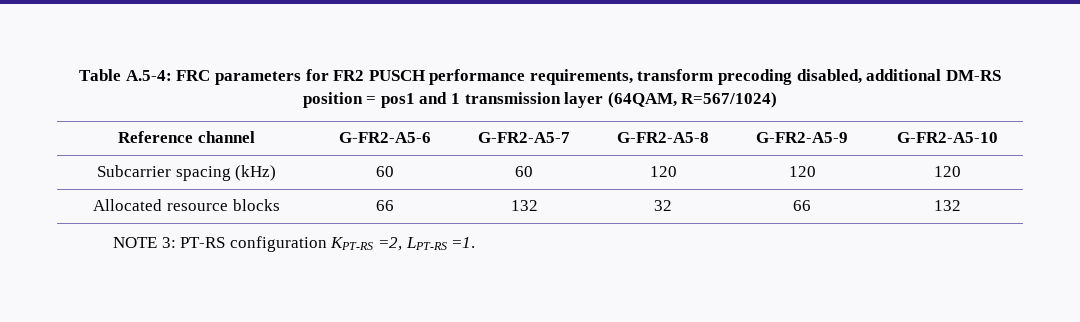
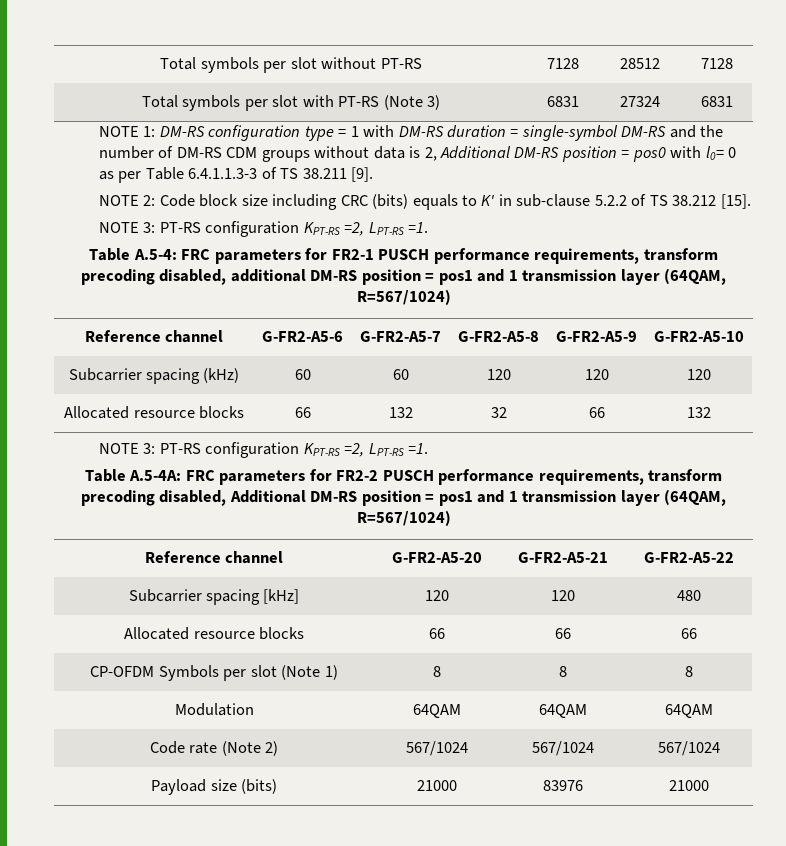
(79, 75) none -> [160,57,422,73] [547,58,579,69] [620,58,660,69] [701,58,733,69] [141,95,441,111] [547,96,579,107] [620,96,660,107] [701,96,733,107] [98,125,724,141] [98,146,737,162] [98,167,374,183] [98,194,751,210] [98,221,429,237] Total symbols per slot without PT-RS | 7128 | 28512 | 7128 // Total symbols per slot with PT-RS (Note 3) | 6831 | 27324 | 6831 // NOTE 1: DM-RS configuration type = 1 with DM-RS duration = single-symbol DM-RS and the number of DM-RS CDM groups without data is 2, Additional DM-RS position = pos0 with l0= 0 as per Table 6.4.1.1.3-3 of TS 38.211 [9]. // NOTE 2: Code block size including CRC (bits) equals to K' in sub-clause 5.2.2 of TS 38.212 [15]. // NOTE 3: PT-RS configuration KPT-RS =2, LPT-RS =1. //
[333,70,365,81] FR2 -> [331,249,374,260] FR2-1
(476, 242) none -> [84,469,723,485] [80,489,727,506] [356,510,451,526] [144,551,284,564] [391,552,482,563] [517,552,608,563] [644,552,734,563] [128,589,300,605] [424,590,449,601] [550,590,575,601] [677,590,701,601] [124,627,304,640] [428,628,445,639] [554,628,571,639] [681,628,697,639] [90,665,338,681] [432,666,441,677] [558,666,567,677] [685,666,693,677] [174,703,254,716] [412,704,461,718] [538,704,587,718] [665,704,713,718] [149,741,279,756] [405,741,468,756] [531,741,594,756] [658,741,720,756] [151,779,277,795] [416,780,457,791] [542,780,583,791] [669,780,709,791] // Table A.5-4A: FRC parameters for FR2-2 PUSCH performance requirements, transform precoding disabled, Additional DM-RS position = pos1 and 1 transmission layer (64QAM, R=567/1024) // Reference channel | G-FR2-A5-20 | G-FR2-A5-21 | G-FR2-A5-22 // Subcarrier spacing [kHz] | 120 | 120 | 480 // Allocated resource blocks | 66 | 66 | 66 // CP-OFDM Symbols per slot (Note 1) | 8 | 8 | 8 // Modulation | 64QAM | 64QAM | 64QAM // Code rate (Note 2) | 567/1024 | 567/1024 | 567/1024 // Payload size (bits) | 21000 | 83976 | 21000

